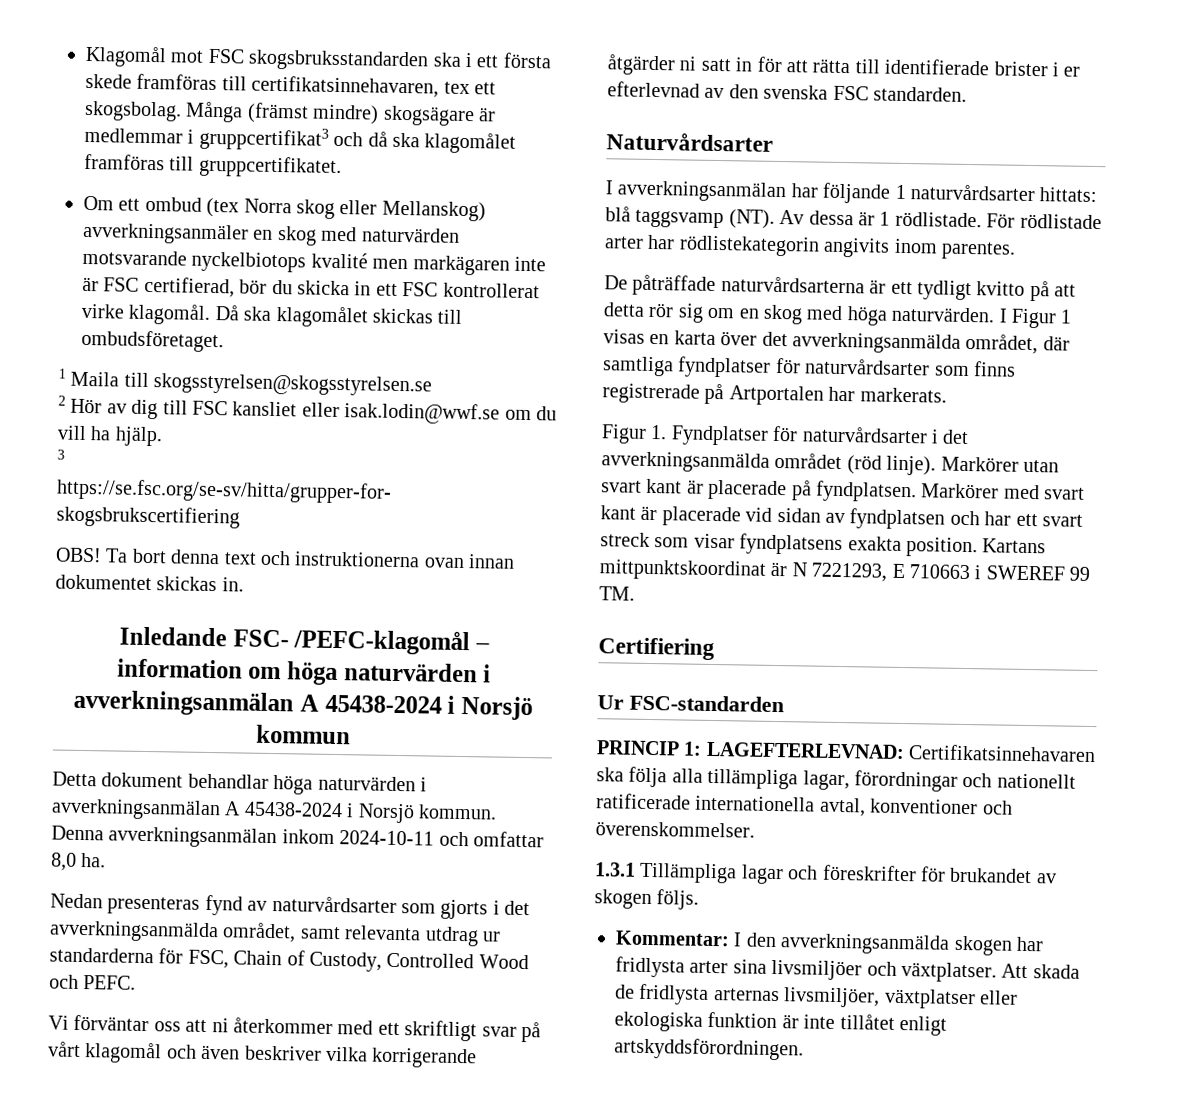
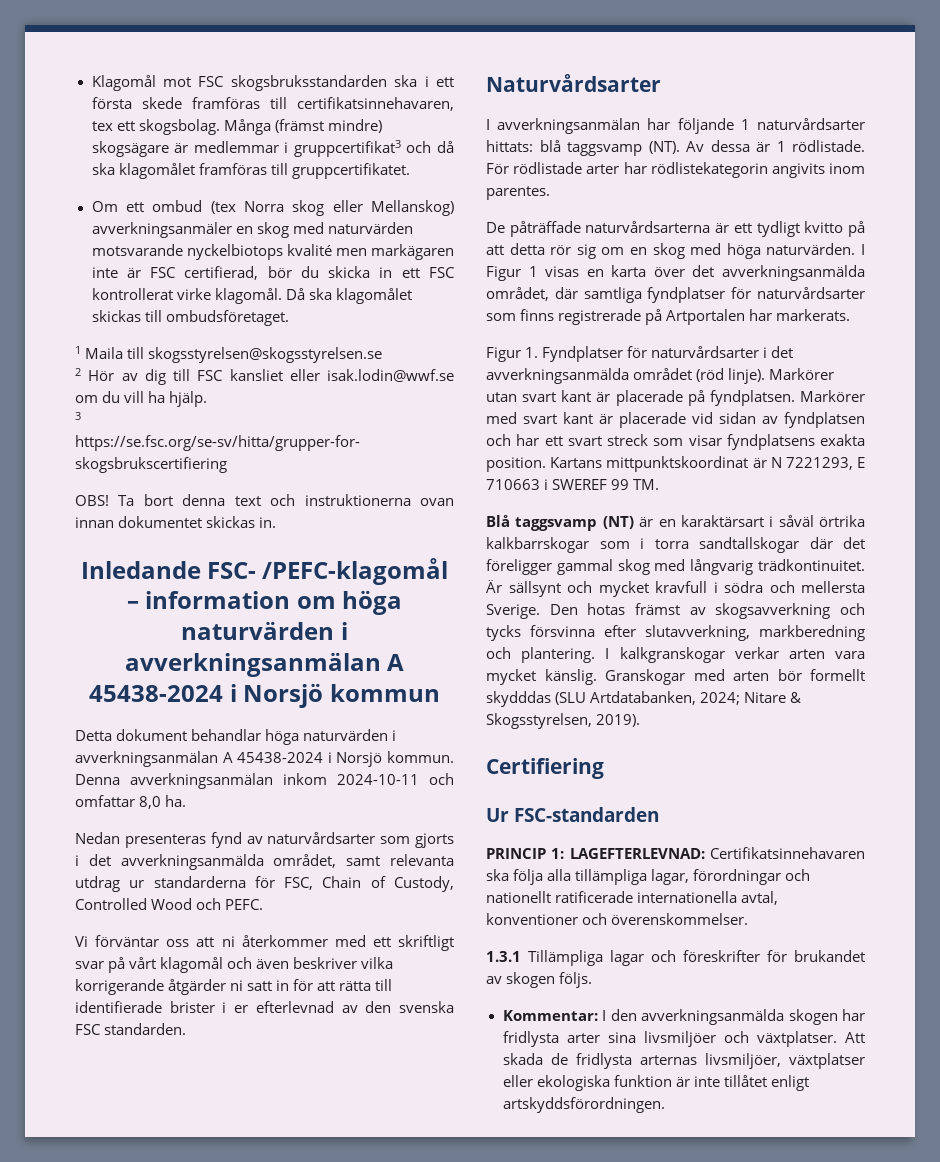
(635, 593) none -> [486,515,865,531] [486,537,865,553] [486,559,865,575] [486,580,865,597] [486,603,865,619] [486,625,865,641] [486,647,865,663] [486,669,865,685] [486,691,802,707] [486,713,641,729] // Blå taggsvamp (NT) är en karaktärsart i såväl örtrika kalkbarrskogar som i torra sandtallskogar där det föreligger gammal skog med långvarig trädkontinuitet. Är sällsynt och mycket kravfull i södra och mellersta Sverige. Den hotas främst av skogsavverkning och tycks försvinna efter slutavverkning, markberedning och plantering. I kalkgranskogar verkar arten vara mycket känslig. Granskogar med arten bör formellt skydddas (SLU Artdatabanken, 2024; Nitare & Skogsstyrelsen, 2019).

